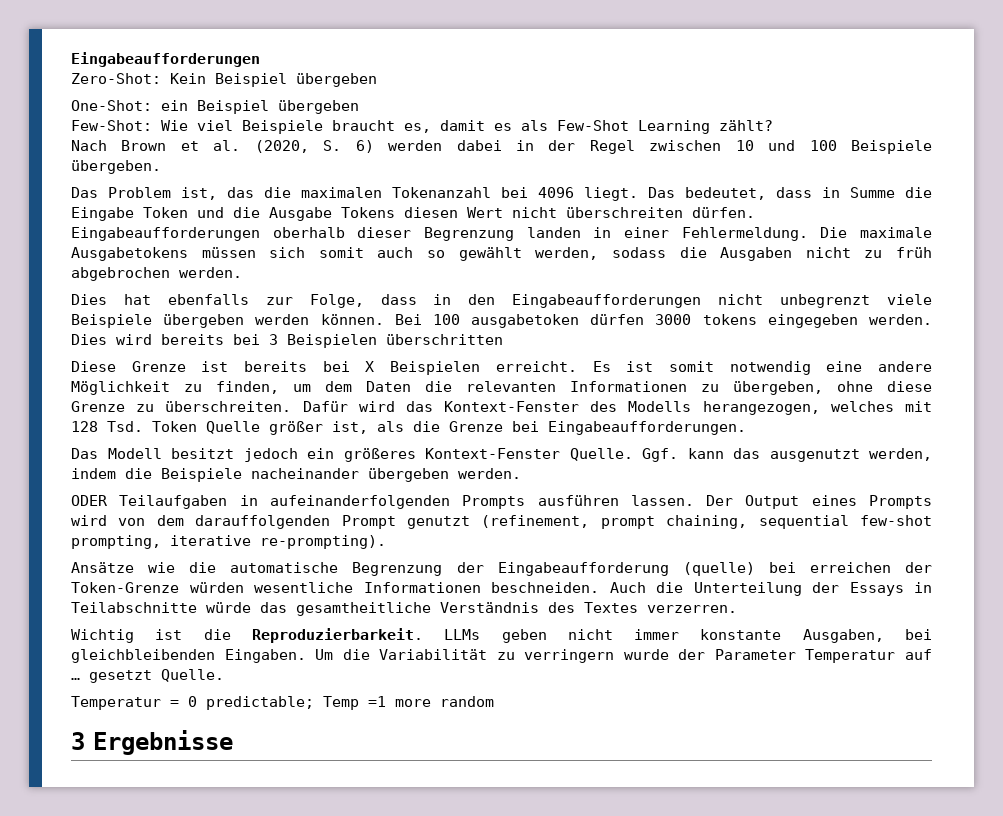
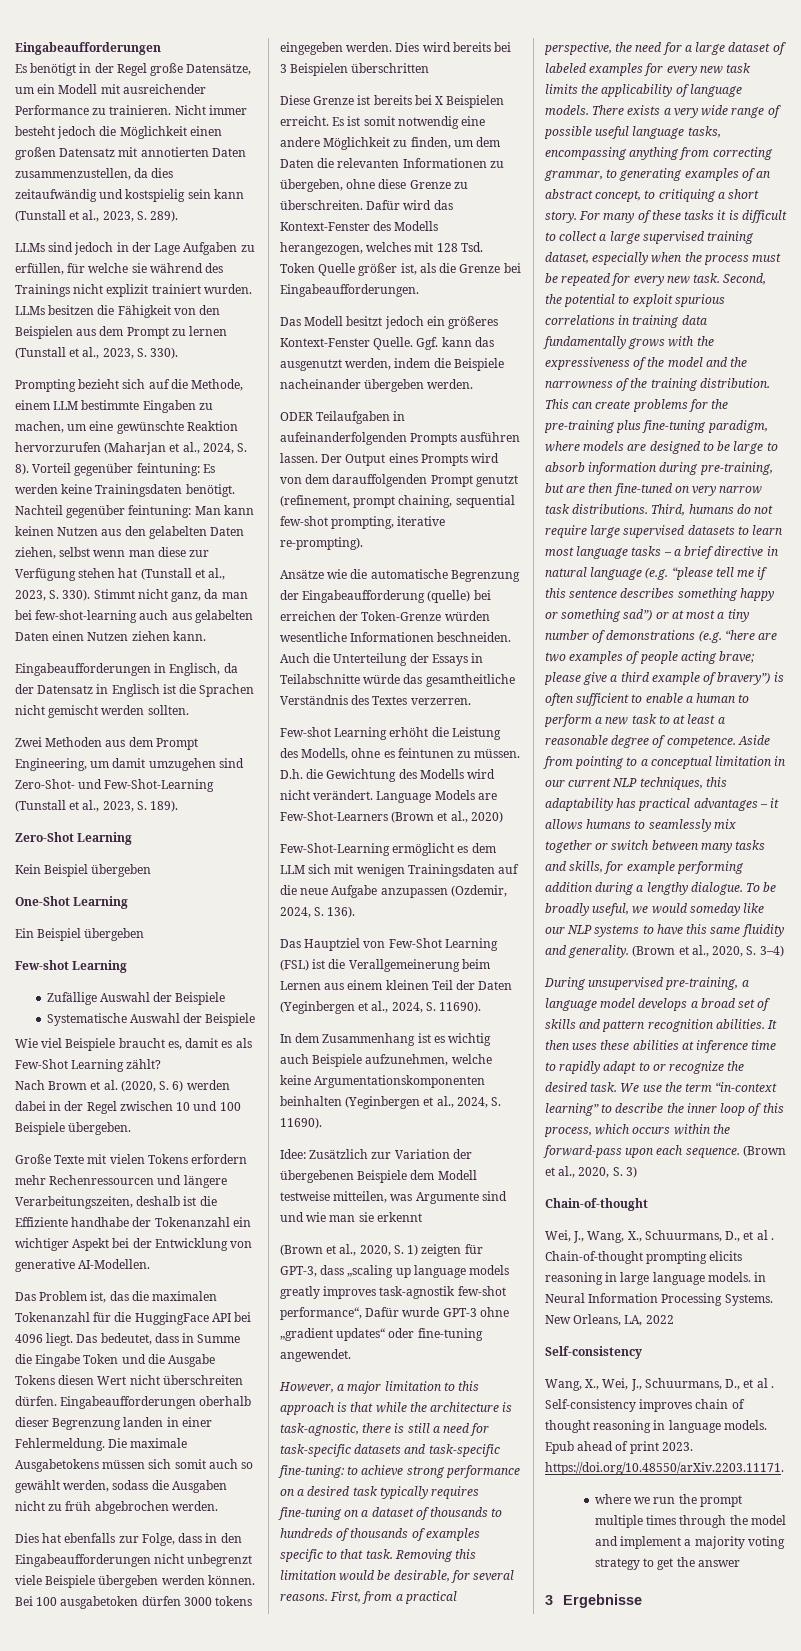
[71,73,161,84] Zero-Shot: -> [15,63,252,76] [15,84,206,94] [15,105,247,115] [15,126,222,139] [15,147,246,160] [15,168,174,180] [15,189,244,202] [15,210,179,222] [15,242,255,255] [15,263,224,275] [15,284,252,297] [15,305,221,318] [15,326,228,339] [15,347,179,359] [15,379,244,392] [15,400,213,413] [15,421,238,434] [15,442,248,455] [15,463,215,476] [15,484,235,497] [15,505,254,518] [15,526,245,539] [15,547,210,559] [15,568,226,581] [15,589,248,602] [15,610,253,623] [15,631,206,641] [15,663,238,676] [15,684,255,697] [15,705,189,718] [15,737,198,750] [15,758,244,771] [15,779,215,792] [15,800,179,812] [15,832,133,845] Es benötigt in der Regel große Datensätze, um ein Modell mit ausreichender Performance zu trainieren. Nicht immer besteht jedoch die Möglichkeit einen großen Datensatz mit annotierten Daten zusammenzustellen, da dies zeitaufwändig und kostspielig sein kann (Tunstall et al., 2023, S. 289). // LLMs sind jedoch in der Lage Aufgaben zu erfüllen, für welche sie während des Trainings nicht explizit trainiert wurden. LLMs besitzen die Fähigkeit von den Beispielen aus dem Prompt zu lernen (Tunstall et al., 2023, S. 330). // Prompting bezieht sich auf die Methode, einem LLM bestimmte Eingaben zu machen, um eine gewünschte Reaktion hervorzurufen (Maharjan et al., 2024, S. 8). Vorteil gegenüber feintuning: Es werden keine Trainingsdaten benötigt. Nachteil gegenüber feintuning: Man kann keinen Nutzen aus den gelabelten Daten ziehen, selbst wenn man diese zur Verfügung stehen hat (Tunstall et al., 2023, S. 330). Stimmt nicht ganz, da man bei few-shot-learning auch aus gelabelten Daten einen Nutzen ziehen kann. // Eingabeaufforderungen in Englisch, da der Datensatz in Englisch ist die Sprachen nicht gemischt werden sollten. // Zwei Methoden aus dem Prompt Engineering, um damit umzugehen sind Zero-Shot- und Few-Shot-Learning (Tunstall et al., 2023, S. 189). // Zero-Shot Learning //
[71,100,359,114] [71,120,152,131] One-Shot: ein Beispiel übergeben // Few-Shot: -> [15,896,129,909] [15,928,145,941] [15,960,128,973] [46,992,226,1005] [46,1013,256,1026] One-Shot Learning // Ein Beispiel übergeben // Few-shot Learning // Zufällige Auswahl der Beispiele // Systematische Auswahl der Beispiele //
(161, 167) none -> [15,1154,248,1164] [15,1175,227,1188] [15,1196,217,1209] [15,1217,251,1227] [15,1238,253,1251] [15,1259,151,1272] // Große Texte mit vielen Tokens erfordern mehr Rechenressourcen und längere Verarbeitungszeiten, deshalb ist die Effiziente handhabe der Tokenanzahl ein wichtiger Aspekt bei der Entwicklung von generative AI-Modellen.
(491, 192) none -> [93,1312,231,1325] für die HuggingFace API
[71,628,932,643] [71,649,932,663] [71,669,224,683] [71,696,494,710] Wichtig ist die Reproduzierbarkeit. LLMs geben nicht immer konstante Ausgaben, bei gleichbleibenden Eingaben. Um die Variabilität zu verringern wurde der Parameter Temperatur auf … gesetzt Quelle. // Temperatur = 0 predictable; Temp =1 more random -> [280,727,501,740] [280,748,521,760] [280,769,496,782] [280,790,497,803] [280,811,503,823] [280,843,496,856] [280,864,520,877] [280,885,507,898] [280,906,356,918] [280,938,498,951] [280,959,490,972] [280,980,513,990] [280,1001,482,1014] [280,1033,492,1046] [280,1054,492,1067] [280,1075,486,1088] [280,1096,502,1109] [280,1117,322,1129] [280,1149,472,1159] [280,1170,477,1183] [280,1191,507,1204] [280,1212,422,1222] [280,1244,483,1257] [280,1265,510,1278] [280,1286,506,1299] [280,1307,509,1320] [280,1328,483,1341] [280,1349,351,1362] [279,1381,480,1394] [280,1402,513,1415] [280,1423,490,1436] [280,1444,500,1457] [278,1465,520,1478] [280,1486,480,1499] [278,1507,503,1520] [280,1528,480,1541] [280,1549,477,1562] [280,1570,515,1583] [280,1591,457,1604] [544,42,786,55] [545,63,752,76] [545,84,742,97] [545,105,781,118] [544,126,721,139] [545,147,773,160] [544,168,771,181] [545,189,760,202] [545,210,787,223] [545,231,755,244] [545,252,782,265] [545,273,767,286] [545,294,725,307] [545,315,707,328] [543,336,714,349] [545,357,748,370] [545,378,770,391] [545,399,729,412] [544,420,768,433] [545,441,778,454] [545,462,773,475] [545,483,763,496] [545,504,774,516] [545,525,783,538] [545,546,778,559] [545,567,768,580] [545,588,774,601] [545,609,749,622] [545,630,778,643] [545,651,755,664] [544,672,784,685] [545,693,750,706] [544,714,725,727] [545,735,770,748] [543,756,786,769] [545,777,727,790] [545,798,780,811] [545,819,736,832] [545,840,766,853] [545,861,744,874] [545,882,777,895] [545,903,765,916] [545,924,784,937] [545,945,784,958] [544,977,749,990] [545,998,771,1011] [545,1019,778,1032] [545,1040,777,1053] [545,1061,745,1074] [545,1082,778,1092] [545,1103,784,1116] [544,1124,730,1137] [543,1145,786,1158] [545,1166,637,1178] [545,1198,648,1211] [545,1230,774,1243] [545,1251,743,1264] [545,1272,767,1285] [545,1293,773,1306] [545,1314,674,1326] [545,1346,642,1359] [545,1378,774,1391] [545,1399,745,1412] [545,1420,767,1433] [545,1441,693,1454] [545,1462,784,1475] [594,1494,742,1507] [594,1515,786,1528] [594,1536,785,1549] [594,1557,740,1570] Few-shot Learning erhöht die Leistung des Modells, ohne es feintunen zu müssen. D.h. die Gewichtung des Modells wird nicht verändert. Language Models are Few-Shot-Learners (Brown et al., 2020) // Few-Shot-Learning ermöglicht es dem LLM sich mit wenigen Trainingsdaten auf die neue Aufgabe anzupassen (Ozdemir, 2024, S. 136). // Das Hauptziel von Few-Shot Learning (FSL) ist die Verallgemeinerung beim Lernen aus einem kleinen Teil der Daten (Yeginbergen et al., 2024, S. 11690). // In dem Zusammenhang ist es wichtig auch Beispiele aufzunehmen, welche keine Argumentationskomponenten beinhalten (Yeginbergen et al., 2024, S. 11690). // Idee: Zusätzlich zur Variation der übergebenen Beispiele dem Modell testweise mitteilen, was Argumente sind und wie man sie erkennt // (Brown et al., 2020, S. 1) zeigten für GPT-3, dass „scaling up language models greatly improves task-agnostik few-shot performance“, Dafür wurde GPT-3 ohne „gradient updates“ oder fine-tuning angewendet. // However, a major limitation to this approach is that while the architecture is task-agnostic, there is still a need for task-specific datasets and task-specific fine-tuning: to achieve strong performance on a desired task typically requires fine-tuning on a dataset of thousands to hundreds of thousands of examples specific to that task. Removing this limitation would be desirable, for several reasons. First, from a practical perspective, the need for a large dataset of labeled examples for every new task limits the applicability of language models. There exists a very wide range of possible useful language tasks, encompassing anything from correcting grammar, to generating examples of an abstract concept, to critiquing a short story. For many of these tasks it is difficult to collect a large supervised training dataset, especially when the process must be repeated for every new task. Second, the potential to exploit spurious correlations in training data fundamentally grows with the expressiveness of the model and the narrowness of the training distribution. This can create problems for the pre-training plus fine-tuning paradigm, where models are designed to be large to absorb information during pre-training, but are then fine-tuned on very narrow task distributions. Third, humans do not require large supervised datasets to learn most language tasks – a brief directive in natural language (e.g. “please tell me if this sentence describes something happy or something sad”) or at most a tiny number of demonstrations (e.g. “here are two examples of people acting brave; please give a third example of bravery”) is often sufficient to enable a human to perform a new task to at least a reasonable degree of competence. Aside from pointing to a conceptual limitation in our current NLP techniques, this adaptability has practical advantages – it allows humans to seamlessly mix together or switch between many tasks and skills, for example performing addition during a lengthy dialogue. To be broadly useful, we would someday like our NLP systems to have this same fluidity and generality. (Brown et al., 2020, S. 3–4) // During unsupervised pre-training, a language model develops a broad set of skills and pattern recognition abilities. It then uses these abilities at inference time to rapidly adapt to or recognize the desired task. We use the term “in-context learning” to describe the inner loop of this process, which occurs within the forward-pass upon each sequence. (Brown et al., 2020, S. 3) // Chain-of-thought // Wei, J., Wang, X., Schuurmans, D., et al . Chain-of-thought prompting elicits reasoning in large language models. in Neural Information Processing Systems. New Orleans, LA, 2022 // Self-consistency // Wang, X., Wei, J., Schuurmans, D., et al . Self-consistency improves chain of thought reasoning in language models. Epub ahead of print 2023. https://doi.org/10.48550/arXiv.2203.11171. // where we run the prompt multiple times through the model and implement a majority voting strategy to get the answer

